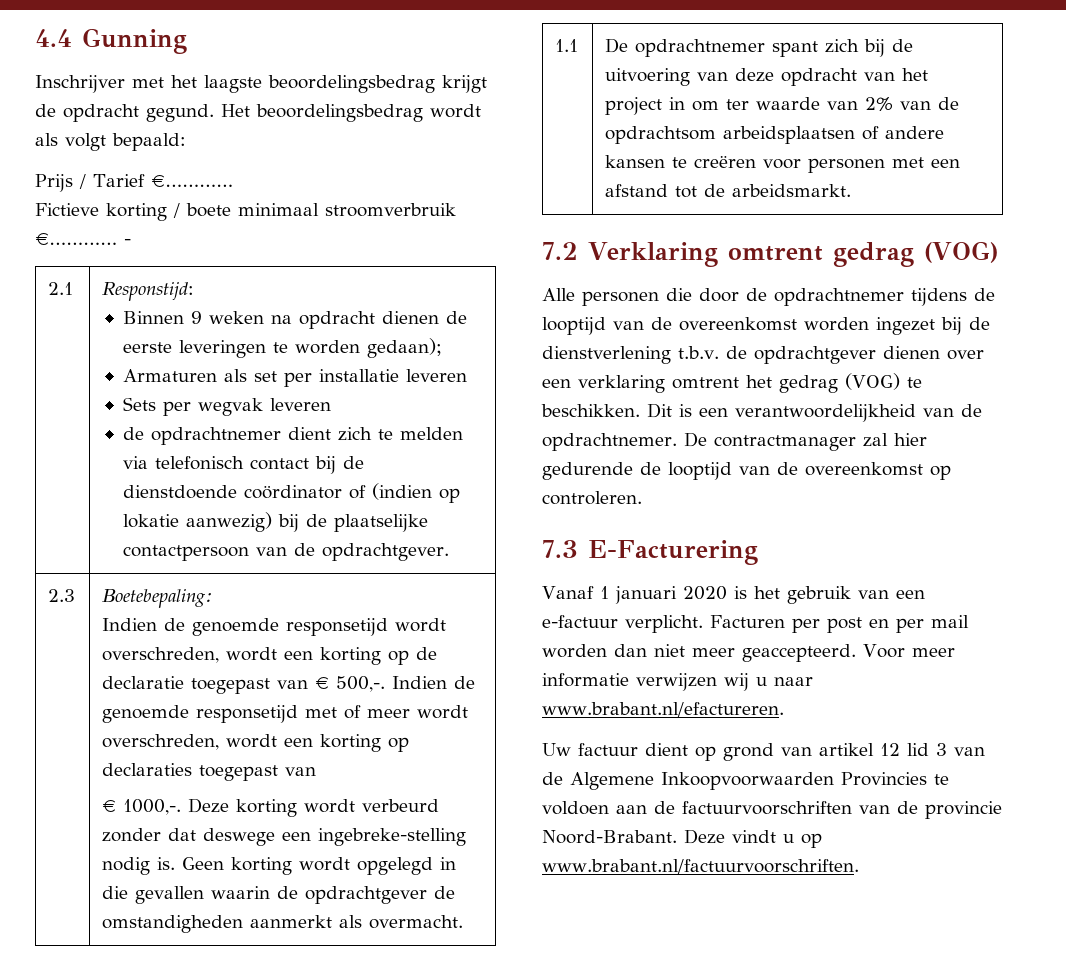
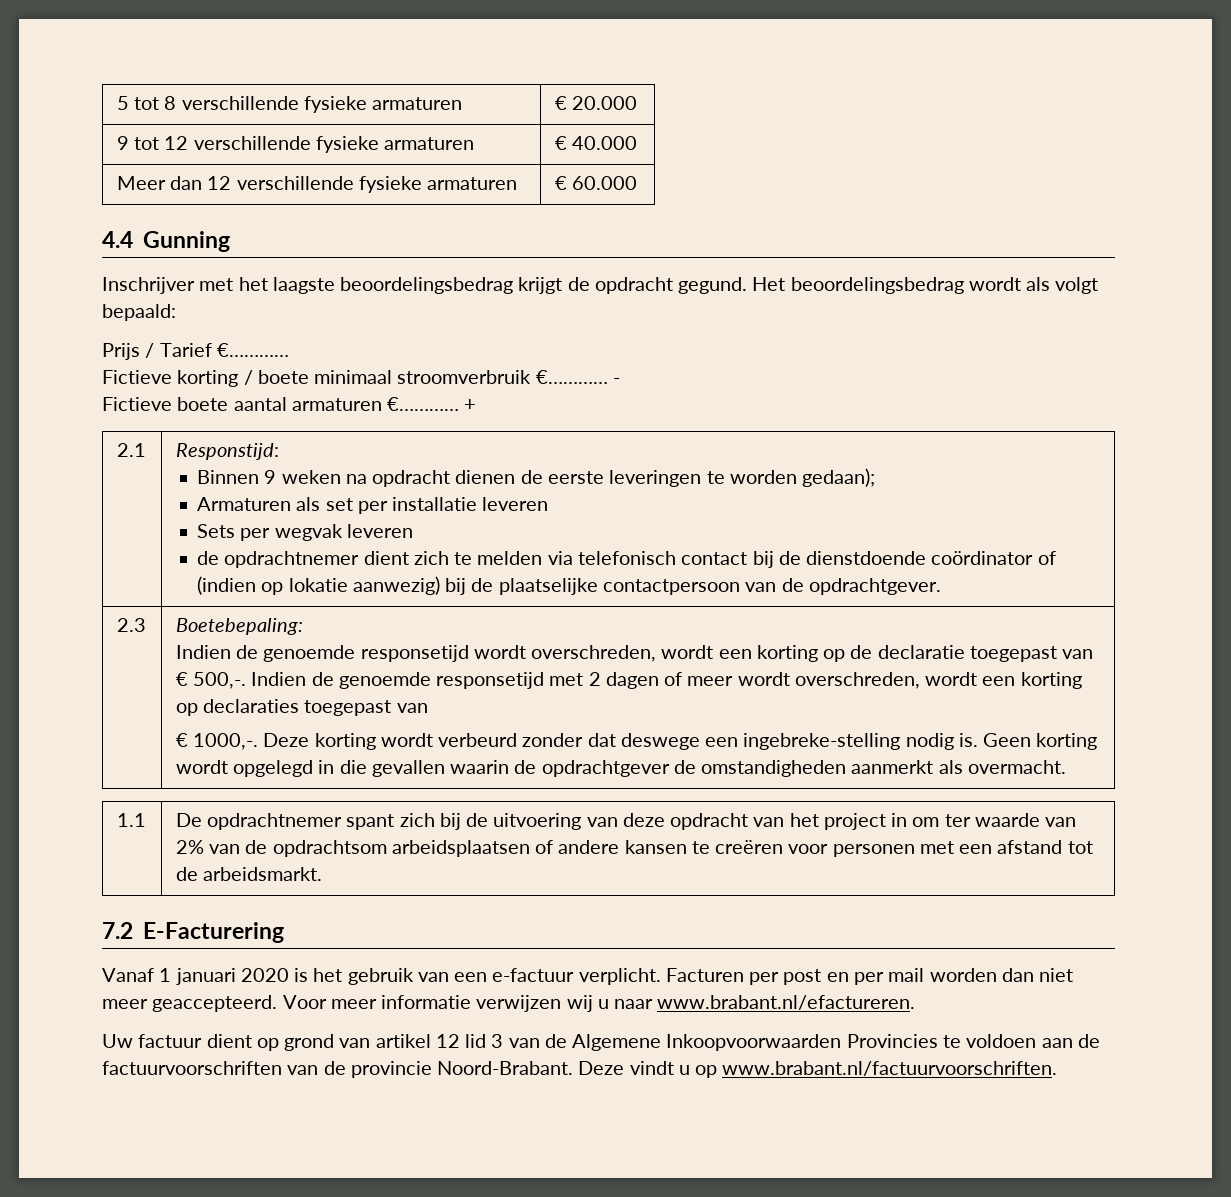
(35, 38) none -> [116,96,463,113] [554,96,637,110] [116,136,475,153] [554,136,637,150] [116,176,518,193] [554,176,637,190] 5 tot 8 verschillende fysieke armaturen | € 20.000 // 9 tot 12 verschillende fysieke armaturen | € 40.000 // Meer dan 12 verschillende fysieke armaturen | € 60.000 //
(131, 242) none -> [102,397,477,411] // Fictieve boete aantal armaturen €………… +
(338, 712) none -> [588,672,659,689] 2 dagen
[587,241,999,267] [542,288,995,306] [542,317,990,335] [542,346,984,364] [542,373,922,393] [541,403,982,422] [542,432,927,451] [542,462,951,480] [542,491,642,505] [542,540,578,558] Verklaring omtrent gedrag (VOG) // Alle personen die door de opdrachtnemer tijdens de looptijd van de overeenkomst worden ingezet bij de dienstverlening t.b.v. de opdrachtgever dienen over een verklaring omtrent het gedrag (VOG) te beschikken. Dit is een verantwoordelijkheid van de opdrachtnemer. De contractmanager zal hier gedurende de looptijd van de overeenkomst op controleren. // 7.3 -> (133, 930) none

